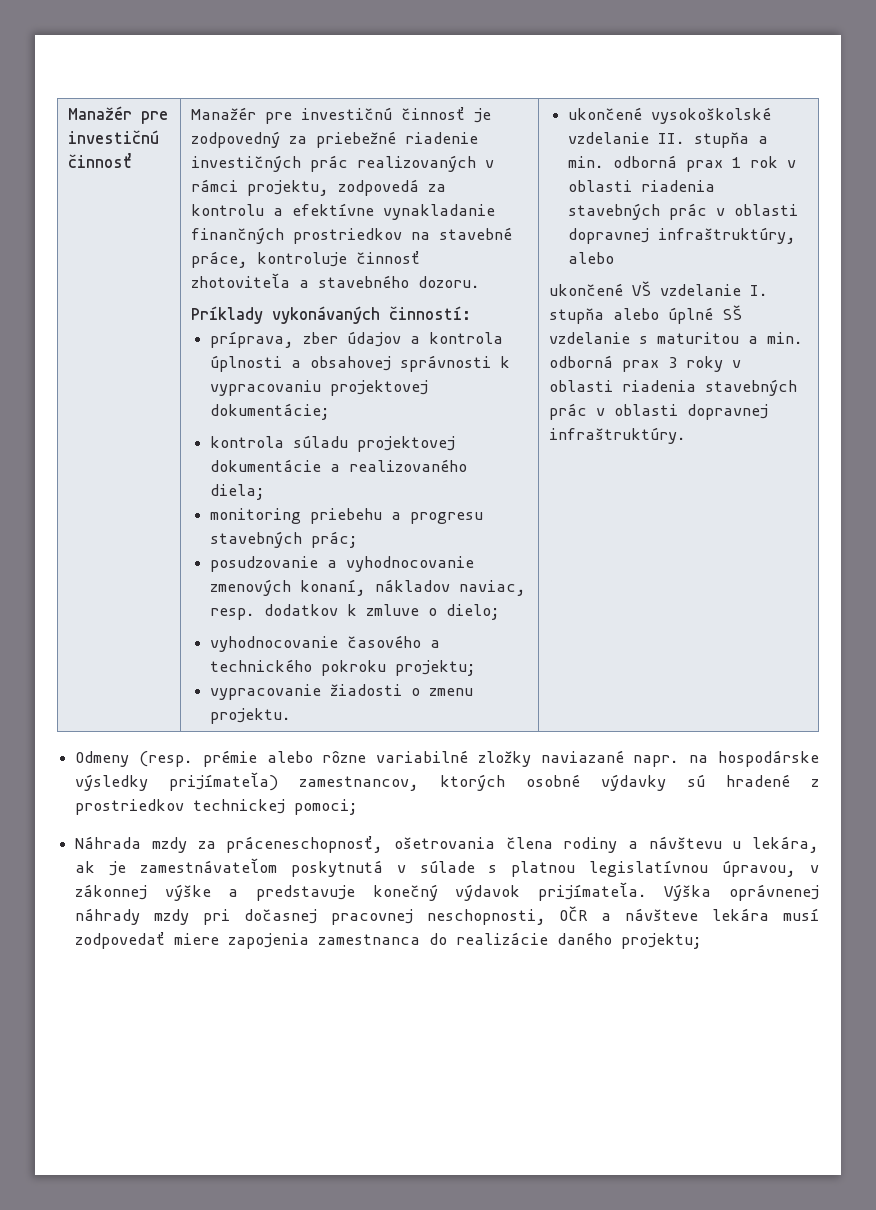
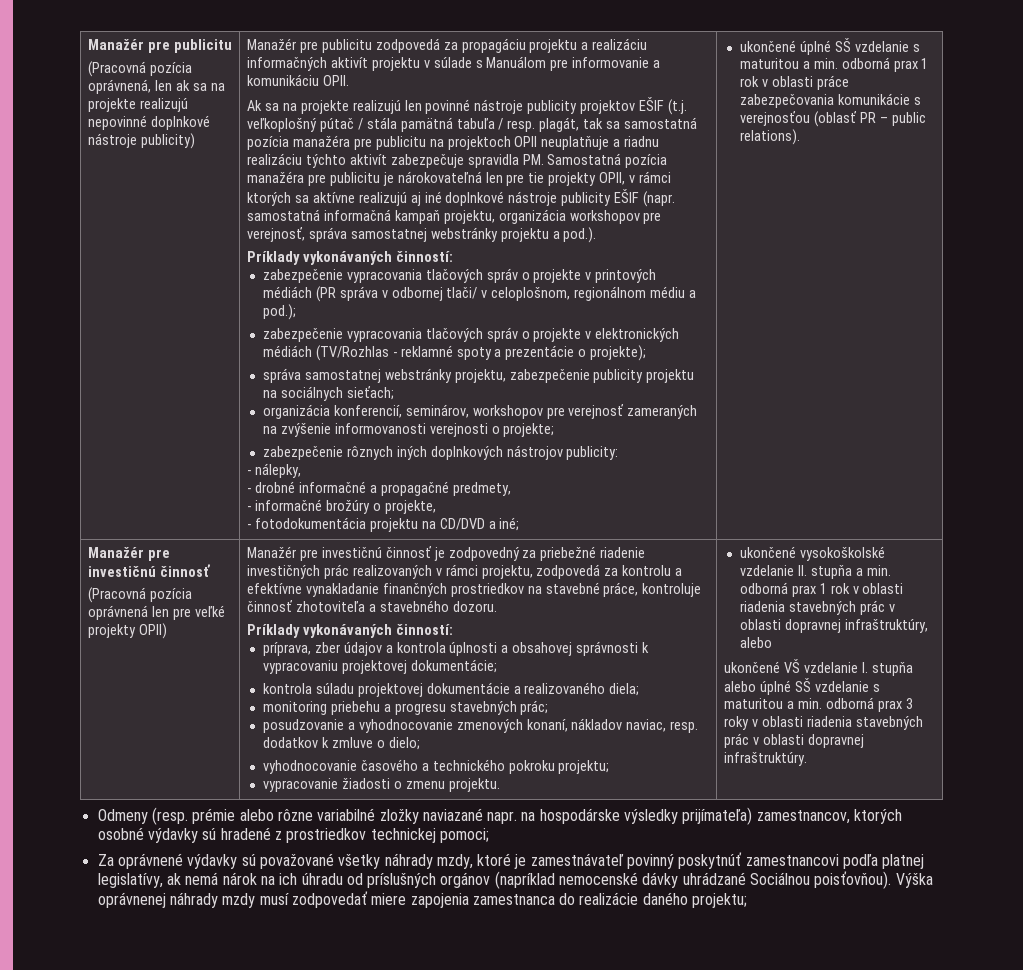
[68,106,169,124] [68,130,160,144] [68,153,133,168] Manažér pre investičnú činnosť -> [87,39,232,53] [87,61,192,77] [87,79,225,94] [87,98,188,112] [87,115,210,130] [87,133,195,149] [246,38,648,53] [246,56,661,71] [246,74,349,86] [246,97,688,115] [246,117,698,132] [246,135,660,150] [246,153,668,168] [246,171,672,186] [246,189,676,207] [246,209,662,224] [246,227,597,243] [246,250,453,265] [262,268,657,283] [262,286,697,302] [262,304,296,320] [262,327,680,342] [262,345,647,361] [262,368,695,383] [262,386,394,401] [262,404,698,419] [262,423,555,437] [262,445,619,460] [246,463,301,478] [246,481,511,496] [246,499,436,514] [246,517,520,532] [739,38,920,55] [739,57,929,72] [739,75,849,90] [739,93,921,108] [739,111,926,127] [739,129,800,145] [87,547,170,561] [87,564,211,577] [87,587,192,603] [87,605,225,620] [87,623,167,639] Manažér pre publicitu // (Pracovná pozícia oprávnená, len ak sa na projekte realizujú nepovinné doplnkové nástroje publicity) | Manažér pre publicitu zodpovedá za propagáciu projektu a realizáciu informačných aktivít projektu v súlade s Manuálom pre informovanie a komunikáciu OPII. // Ak sa na projekte realizujú len povinné nástroje publicity projektov EŠIF (t.j. veľkoplošný pútač / stála pamätná tabuľa / resp. plagát, tak sa samostatná pozícia manažéra pre publicitu na projektoch OPII neuplatňuje a riadnu realizáciu týchto aktivít zabezpečuje spravidla PM. Samostatná pozícia manažéra pre publicitu je nárokovateľná len pre tie projekty OPII, v rámci ktorých sa aktívne realizujú aj iné doplnkové nástroje publicity EŠIF (napr. samostatná informačná kampaň projektu, organizácia workshopov pre verejnosť, správa samostatnej webstránky projektu a pod.). // Príklady vykonávaných činností: // zabezpečenie vypracovania tlačových správ o projekte v printových médiách (PR správa v odbornej tlači/ v celoplošnom, regionálnom médiu a pod.); // zabezpečenie vypracovania tlačových správ o projekte v elektronických médiách (TV/Rozhlas - reklamné spoty a prezentácie o projekte); // správa samostatnej webstránky projektu, zabezpečenie publicity projektu na sociálnych sieťach; // organizácia konferencií, seminárov, workshopov pre verejnosť zameraných na zvýšenie informovanosti verejnosti o projekte; // zabezpečenie rôznych iných doplnkových nástrojov publicity: // - nálepky, // - drobné informačné a propagačné predmety, // - informačné brožúry o projekte, // - fotodokumentácia projektu na CD/DVD a iné; | ukončené úplné SŠ vzdelanie s maturitou a min. odborná prax 1 rok v oblasti práce zabezpečovania komunikácie s verejnosťou (oblasť PR – public relations). // Manažér pre investičnú činnosť // (Pracovná pozícia oprávnená len pre veľké projekty OPII)
[75,836,819,853] [75,858,819,877] [75,882,819,901] [75,906,770,925] Náhrada mzdy za práceneschopnosť, ošetrovania člena rodiny a návštevu u lekára, ak je zamestnávateľom poskytnutá v súlade s platnou legislatívnou úpravou, v zákonnej výške a predstavuje konečný výdavok prijímateľa. Výška oprávnenej náhrady mzdy pri dočasnej pracovnej neschopnosti, OČR a návšteve lekára -> [97,852,925,869] [97,871,933,889] [97,892,256,908] Za oprávnené výdavky sú považované všetky náhrady mzdy, ktoré je zamestnávateľ povinný poskytnúť zamestnancovi podľa platnej legislatívy, ak nemá nárok na ich úhradu od príslušných orgánov (napríklad nemocenské dávky uhrádzané Sociálnou poisťovňou). Výška oprávnenej náhrady mzdy

